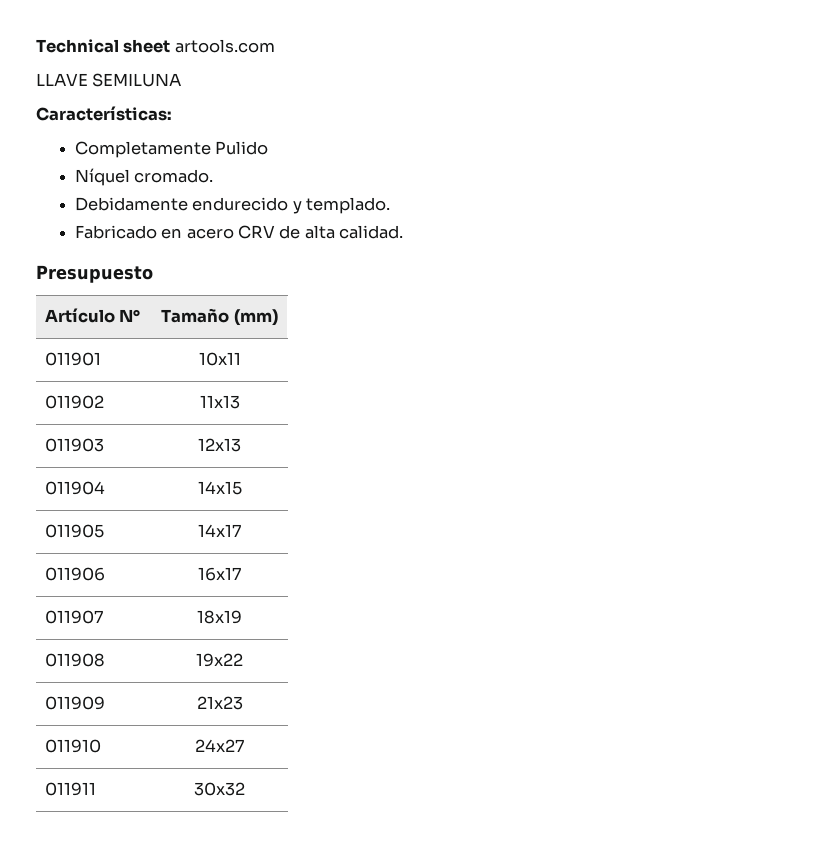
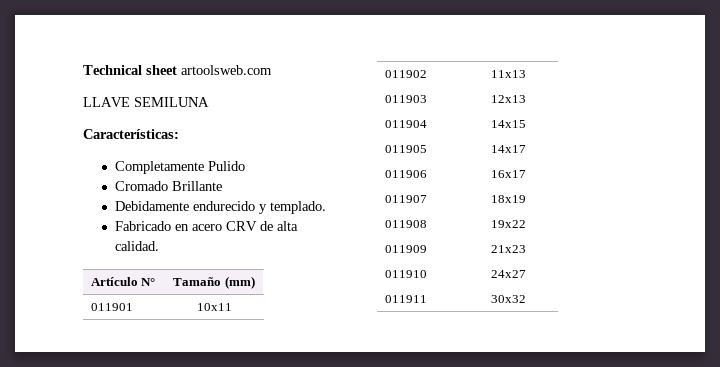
[174,39,275,53] artools.com -> [181,65,272,75] artoolsweb.com
[74,168,214,186] Níquel cromado. -> [115,181,223,191] Cromado Brillante
[36,265,153,283] // Presupuesto -> (160, 246) none

